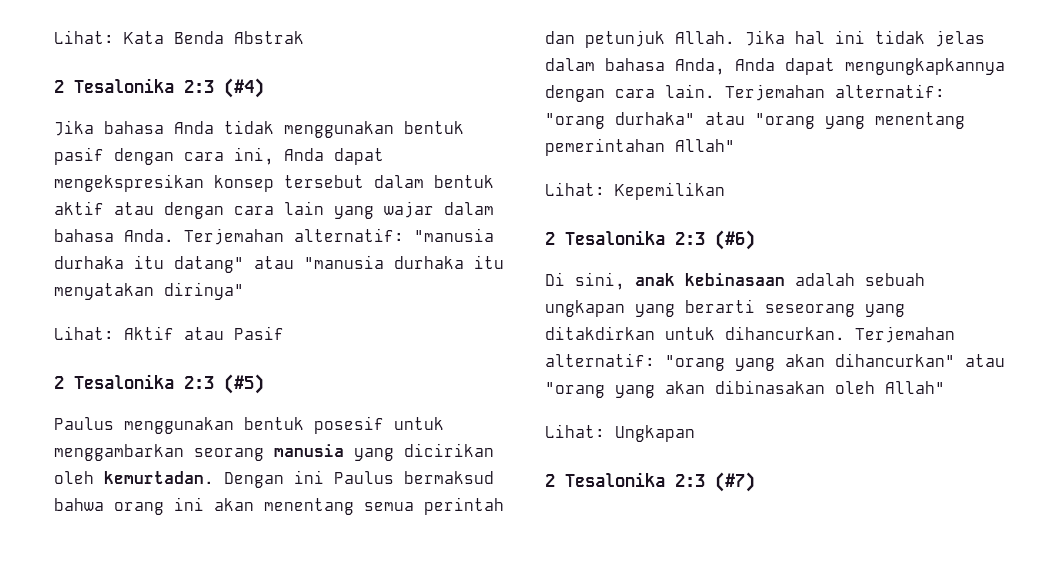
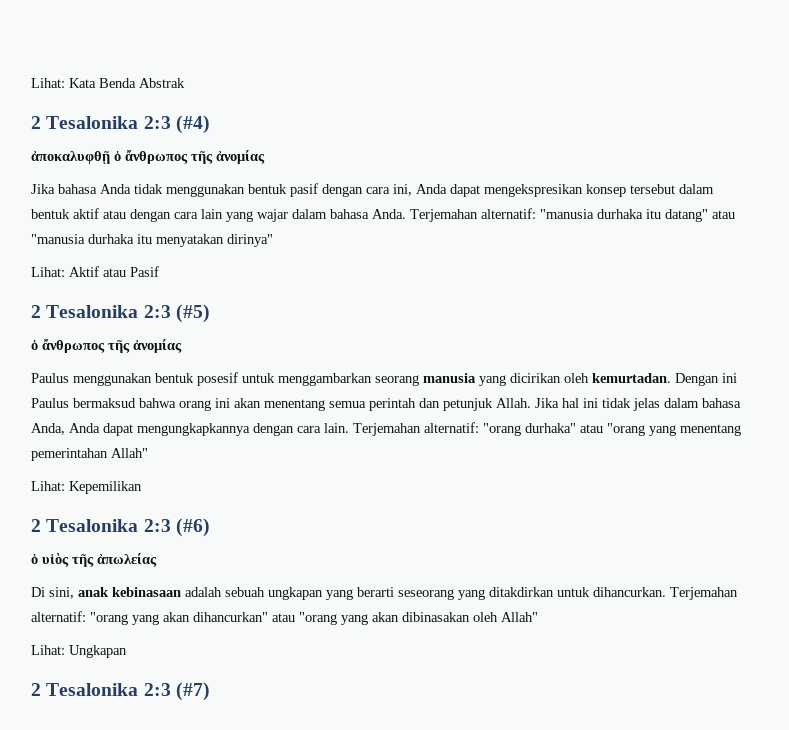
(264, 88) none -> [31,150,265,164] // ἀποκαλυφθῇ ὁ ἄνθρωπος τῆς ἀνομίας
(264, 384) none -> [31,339,182,353] // ὁ ἄνθρωπος τῆς ἀνομίας
(755, 240) none -> [31,553,157,567] // ὁ υἱὸς τῆς ἀπωλείας

